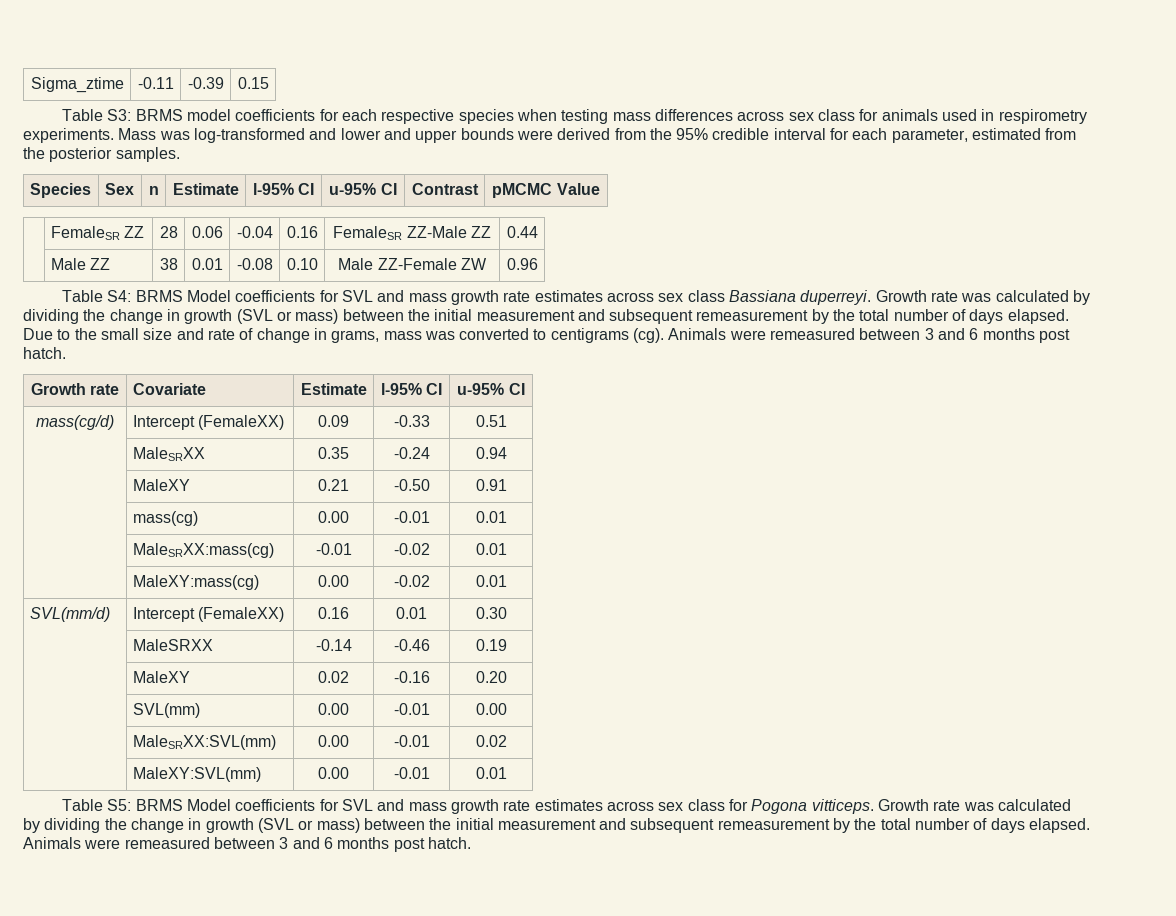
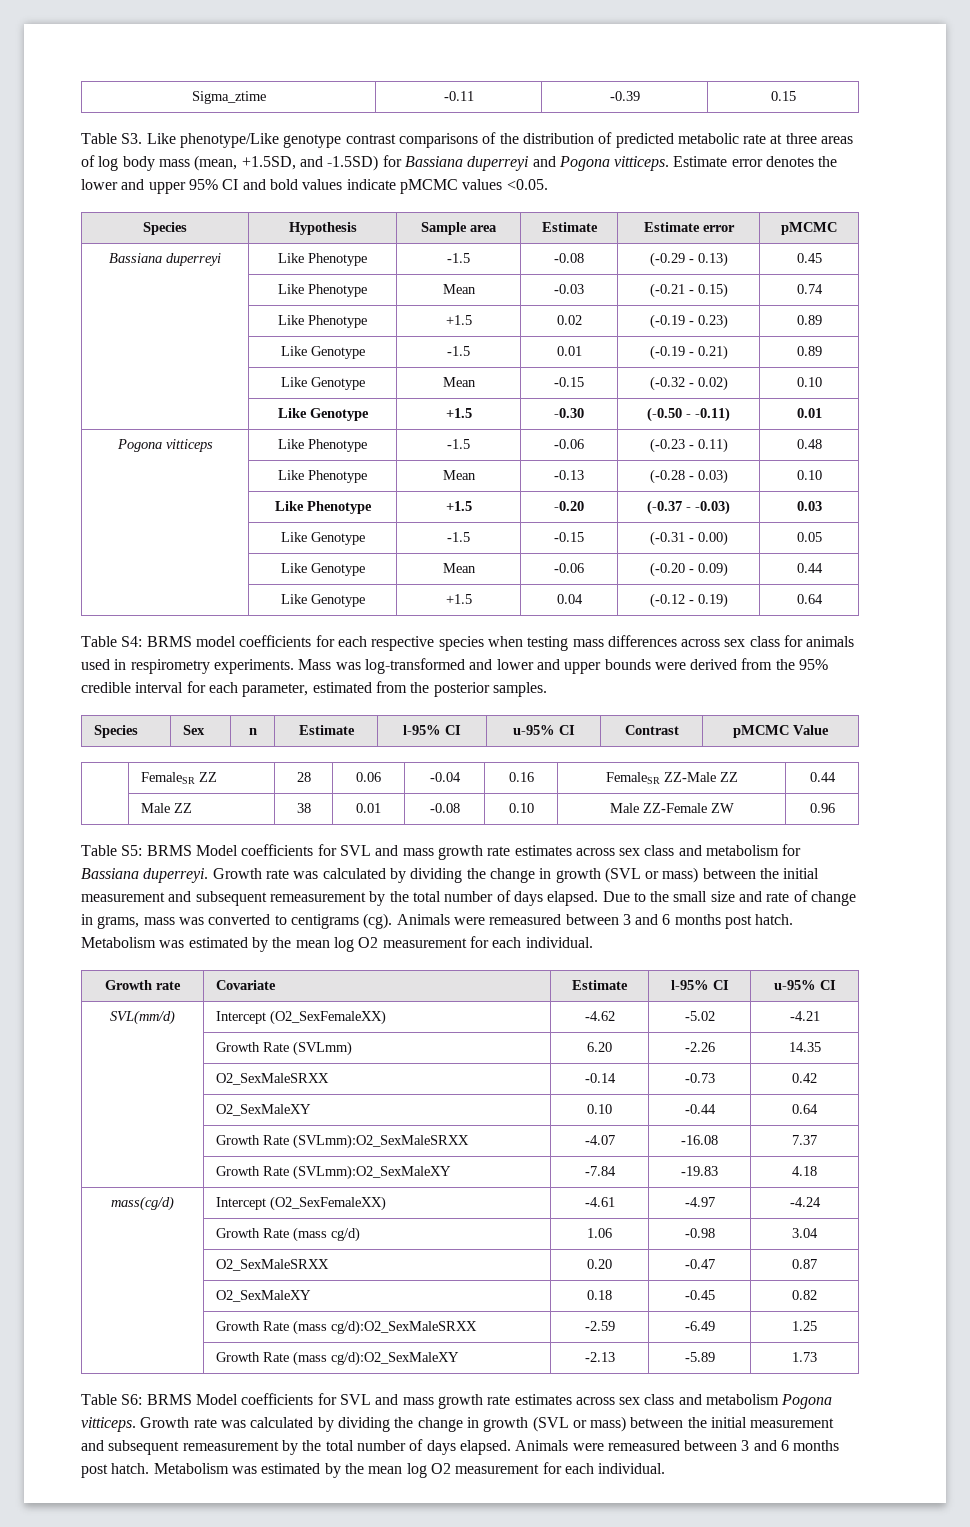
[107,109,132,121] S3: -> [121,132,854,148] [81,155,838,171] [81,179,548,194] [143,222,187,235] [288,222,357,235] [421,222,497,235] [541,222,598,232] [643,222,735,232] [781,222,837,235] [109,253,221,266] [278,253,367,266] [447,253,470,263] [554,253,584,263] [649,252,728,267] [796,253,822,263] [278,284,367,297] [442,284,476,294] [554,284,584,294] [649,283,728,298] [796,284,823,294] [278,315,367,328] [445,315,472,325] [556,315,582,325] [649,314,728,329] [796,315,822,325] [280,346,365,359] [447,346,470,356] [556,346,582,356] [649,345,728,360] [796,346,822,356] [280,377,365,390] [442,377,476,387] [554,377,584,387] [649,376,728,391] [796,377,822,387] [277,408,369,421] [445,408,472,418] [554,408,584,418] [647,407,730,422] [796,408,822,418] [116,439,213,452] [278,439,367,452] [447,439,470,449] [554,439,584,449] [649,438,728,453] [796,439,822,449] [278,470,367,483] [442,470,476,480] [554,470,584,480] [649,469,728,484] [796,470,822,480] [274,501,372,514] [445,501,472,511] [554,501,584,511] [647,500,730,515] [796,501,822,511] [280,532,365,545] [447,532,470,542] [554,532,584,542] [649,531,728,546] [796,532,822,542] [280,563,365,576] [442,563,476,573] [554,563,584,573] [649,562,728,577] [796,563,823,573] [280,594,365,607] [445,594,472,604] [556,594,583,604] [649,593,728,608] [796,594,823,604] [81,636,143,647] S3. Like phenotype/Like genotype contrast comparisons of the distribution of predicted metabolic rate at three areas of log body mass (mean, +1.5SD, and -1.5SD) for Bassiana duperreyi and Pogona vitticeps. Estimate error denotes the lower and upper 95% CI and bold values indicate pMCMC values <0.05. // Species | Hypothesis | Sample area | Estimate | Estimate error | pMCMC // Bassiana duperreyi | Like Phenotype | -1.5 | -0.08 | (-0.29 - 0.13) | 0.45 // | Like Phenotype | Mean | -0.03 | (-0.21 - 0.15) | 0.74 // | Like Phenotype | +1.5 | 0.02 | (-0.19 - 0.23) | 0.89 // | Like Genotype | -1.5 | 0.01 | (-0.19 - 0.21) | 0.89 // | Like Genotype | Mean | -0.15 | (-0.32 - 0.02) | 0.10 // | Like Genotype | +1.5 | -0.30 | (-0.50 - -0.11) | 0.01 // Pogona vitticeps | Like Phenotype | -1.5 | -0.06 | (-0.23 - 0.11) | 0.48 // | Like Phenotype | Mean | -0.13 | (-0.28 - 0.03) | 0.10 // | Like Phenotype | +1.5 | -0.20 | (-0.37 - -0.03) | 0.03 // | Like Genotype | -1.5 | -0.15 | (-0.31 - 0.00) | 0.05 // | Like Genotype | Mean | -0.06 | (-0.20 - 0.09) | 0.44 // | Like Genotype | +1.5 | 0.04 | (-0.12 - 0.19) | 0.64 // Table S4:
[107,290,132,302] S4: -> [121,845,143,856] S5:
(725, 296) none -> [678,844,802,856] and metabolism for
(66, 353) none -> [81,936,593,952] Metabolism was estimated by the mean log O2 measurement for each individual.
[36,415,114,430] [132,415,284,430] [317,415,349,427] [393,415,430,427] [475,415,507,427] [132,447,205,461] [317,447,349,459] [393,447,430,459] [475,447,507,459] [132,479,190,491] [317,479,349,491] [393,479,430,491] [475,479,507,491] [132,511,198,526] [317,511,349,523] [393,511,430,523] [475,511,507,523] [132,543,274,558] [315,543,352,555] [393,543,430,555] [475,543,507,555] [132,575,259,590] [317,575,349,587] [393,575,430,587] [475,575,507,587] [29,607,110,622] [132,607,284,622] [317,607,349,619] [396,607,427,619] [475,607,507,619] [132,639,213,651] [315,639,352,651] [393,639,430,651] [475,639,507,651] [132,671,190,683] [317,671,349,683] [393,671,430,683] [475,671,507,683] [132,703,200,718] [317,703,349,715] [393,703,430,715] [475,703,507,715] [132,735,276,750] [317,735,349,747] [393,735,430,747] [475,735,507,747] [132,767,261,782] [317,767,349,779] [393,767,430,779] [475,767,507,779] [62,799,132,811] mass(cg/d) | Intercept (FemaleXX) | 0.09 | -0.33 | 0.51 // | MaleSRXX | 0.35 | -0.24 | 0.94 // | MaleXY | 0.21 | -0.50 | 0.91 // | mass(cg) | 0.00 | -0.01 | 0.01 // | MaleSRXX:mass(cg) | -0.01 | -0.02 | 0.01 // | MaleXY:mass(cg) | 0.00 | -0.02 | 0.01 // SVL(mm/d) | Intercept (FemaleXX) | 0.16 | 0.01 | 0.30 // | MaleSRXX | -0.14 | -0.46 | 0.19 // | MaleXY | 0.02 | -0.16 | 0.20 // | SVL(mm) | 0.00 | -0.01 | 0.00 // | MaleSRXX:SVL(mm) | 0.00 | -0.01 | 0.02 // | MaleXY:SVL(mm) | 0.00 | -0.01 | 0.01 // Table S5: -> [110,1010,175,1025] [215,1010,386,1025] [584,1011,615,1021] [684,1011,715,1021] [789,1011,820,1021] [215,1041,352,1056] [587,1042,612,1052] [684,1042,715,1052] [788,1042,821,1052] [215,1073,329,1085] [584,1073,616,1083] [684,1073,715,1083] [792,1073,817,1083] [215,1104,311,1116] [587,1104,612,1114] [684,1104,716,1114] [792,1104,818,1114] [215,1134,469,1149] [584,1135,615,1145] [681,1135,718,1145] [792,1135,817,1145] [215,1165,451,1180] [584,1166,616,1176] [681,1166,718,1176] [792,1166,817,1176] [111,1196,174,1211] [215,1196,386,1211] [584,1197,615,1207] [684,1197,715,1207] [789,1197,821,1207] [215,1227,360,1242] [587,1228,612,1238] [684,1228,715,1238] [792,1228,818,1238] [215,1259,329,1271] [587,1259,612,1269] [684,1259,715,1269] [792,1259,817,1269] [215,1290,311,1302] [587,1290,612,1300] [684,1290,715,1300] [792,1290,817,1300] [215,1320,477,1335] [584,1321,615,1331] [684,1321,715,1331] [792,1321,817,1331] [215,1351,459,1366] [584,1352,615,1362] [684,1352,715,1362] [792,1352,817,1362] [81,1394,143,1405] SVL(mm/d) | Intercept (O2_SexFemaleXX) | -4.62 | -5.02 | -4.21 // | Growth Rate (SVLmm) | 6.20 | -2.26 | 14.35 // | O2_SexMaleSRXX | -0.14 | -0.73 | 0.42 // | O2_SexMaleXY | 0.10 | -0.44 | 0.64 // | Growth Rate (SVLmm):O2_SexMaleSRXX | -4.07 | -16.08 | 7.37 // | Growth Rate (SVLmm):O2_SexMaleXY | -7.84 | -19.83 | 4.18 // mass(cg/d) | Intercept (O2_SexFemaleXX) | -4.61 | -4.97 | -4.24 // | Growth Rate (mass cg/d) | 1.06 | -0.98 | 3.04 // | O2_SexMaleSRXX | 0.20 | -0.47 | 0.87 // | O2_SexMaleXY | 0.18 | -0.45 | 0.82 // | Growth Rate (mass cg/d):O2_SexMaleSRXX | -2.59 | -6.49 | 1.25 // | Growth Rate (mass cg/d):O2_SexMaleXY | -2.13 | -5.89 | 1.73 // Table S6:
[728,799,748,811] for -> [678,1394,780,1405] and metabolism
(471, 843) none -> [153,1462,666,1478] Metabolism was estimated by the mean log O2 measurement for each individual.

